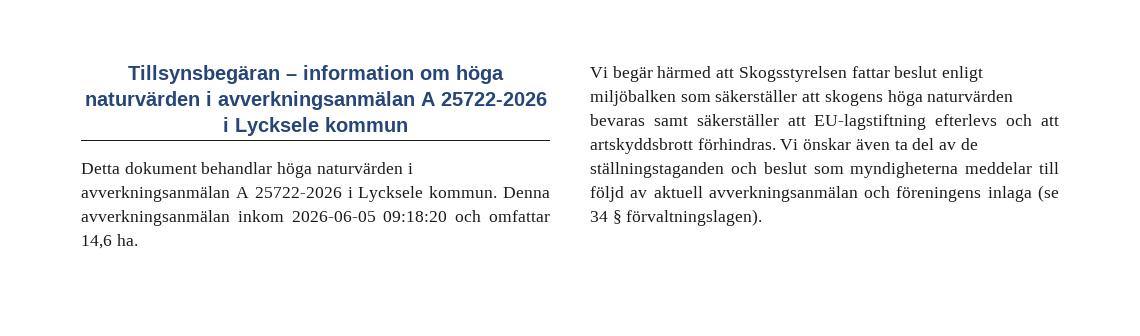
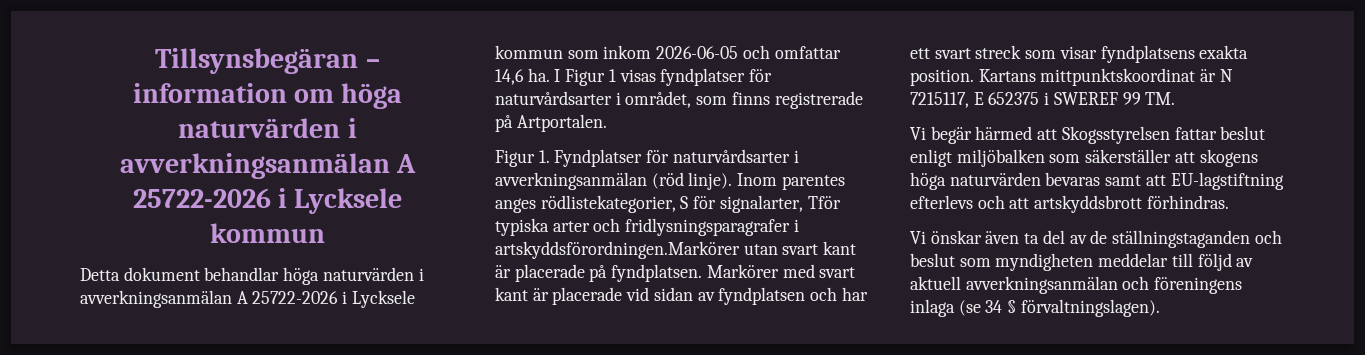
[429,186,550,198] [81,210,230,226] kommun. Denna avverkningsanmälan -> [495,45,599,59] kommun som
[383,211,448,222] 09:18:20 -> (739, 52) none
(138, 240) none -> [554,68,773,86] [495,91,863,109] [495,114,607,132] [495,149,799,167] [495,172,845,190] [495,195,841,213] [495,218,799,236] [495,241,857,259] [495,264,856,282] [495,287,868,305] [910,45,1249,63] [910,68,1233,86] [910,92,1176,108] I Figur 1 visas fyndplatser för naturvårdsarter i området, som finns registrerade på Artportalen. // Figur 1. Fyndplatser för naturvårdsarter i avverkningsanmälan (röd linje). Inom parentes anges rödlistekategorier, S för signalarter, Tför typiska arter och fridlysningsparagrafer i artskyddsförordningen.Markörer utan svart kant är placerade på fyndplatsen. Markörer med svart kant är placerade vid sidan av fyndplatsen och har ett svart streck som visar fyndplatsens exakta position. Kartans mittpunktskoordinat är N 7215117, E 652375 i SWEREF 99 TM.
[696,114,779,126] säkerställer -> (1142, 180) none
(776, 144) none -> (1229, 202) //
[850,162,959,178] myndigheterna -> [995,253,1094,271] myndigheten

